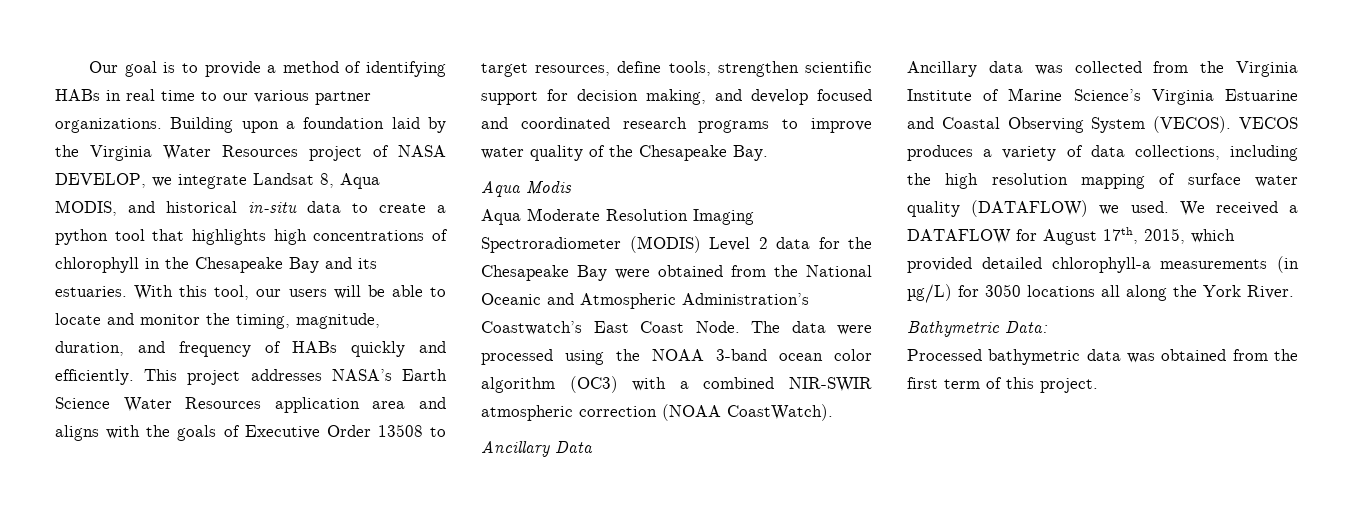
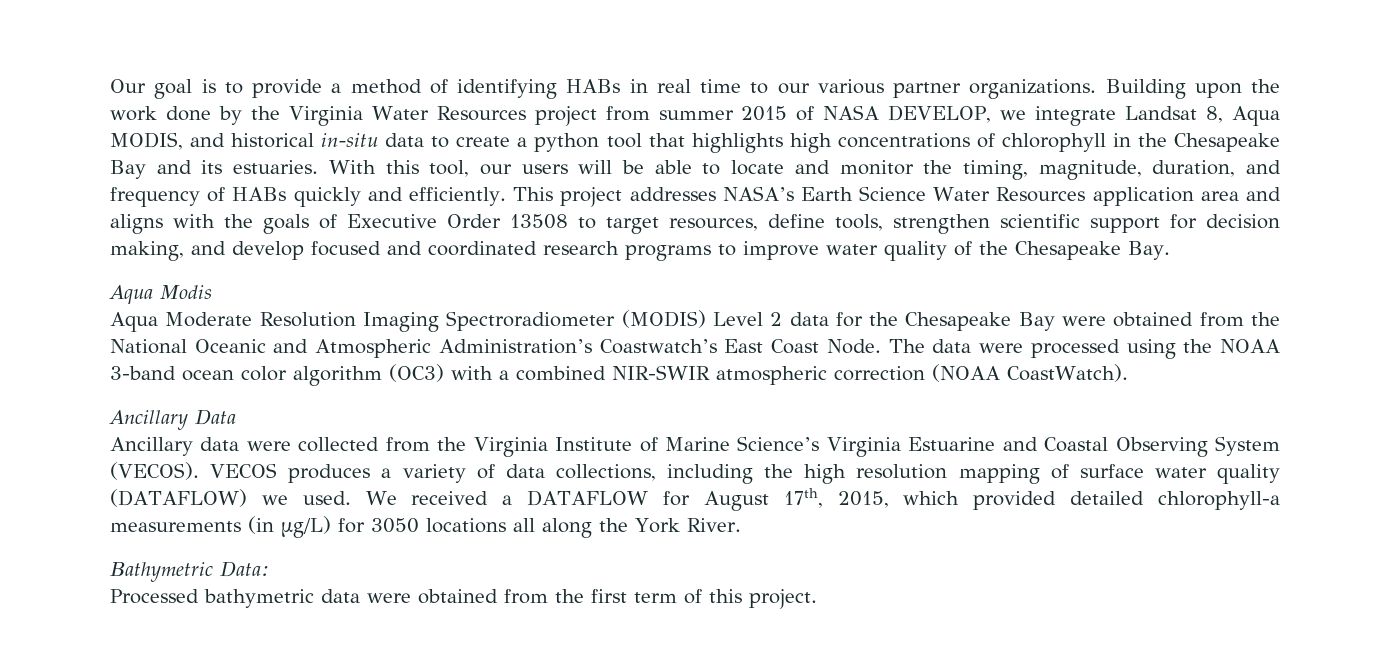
[286,117,420,129] a foundation laid -> [1251,79,1280,93] [110,106,211,121] the work done
(362, 153) none -> [605,106,788,121] from summer 2015
[1034,65,1063,75] was -> [246,441,291,451] were
[1127,353,1155,363] was -> [367,593,411,603] were

